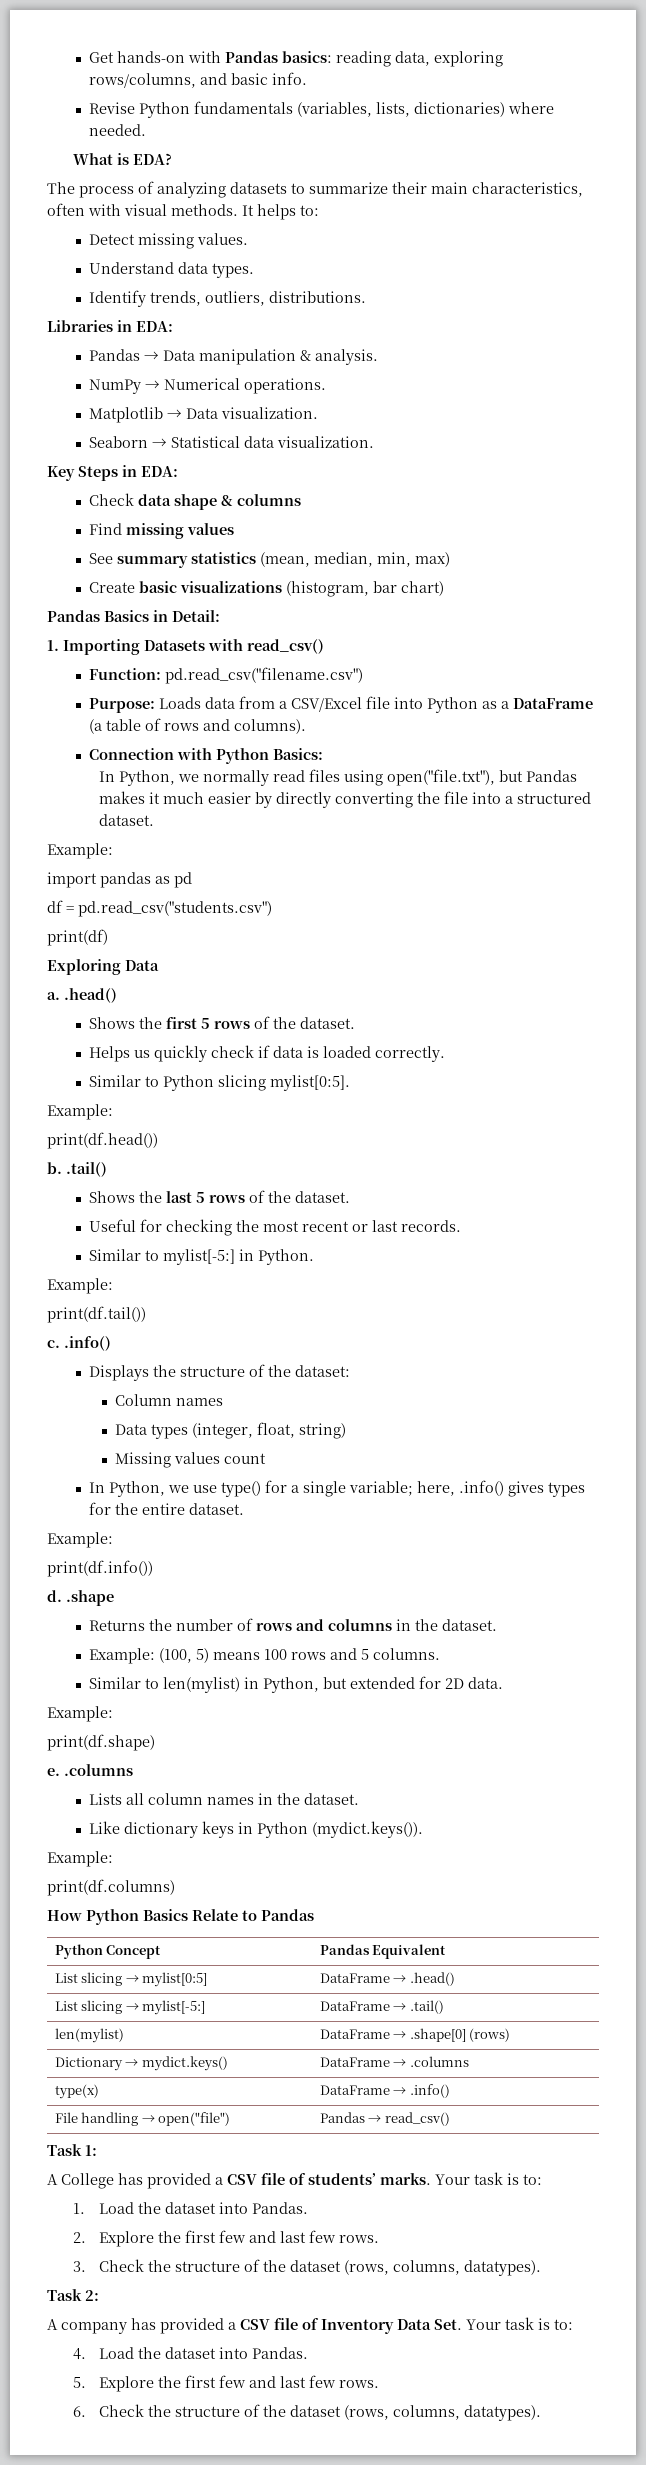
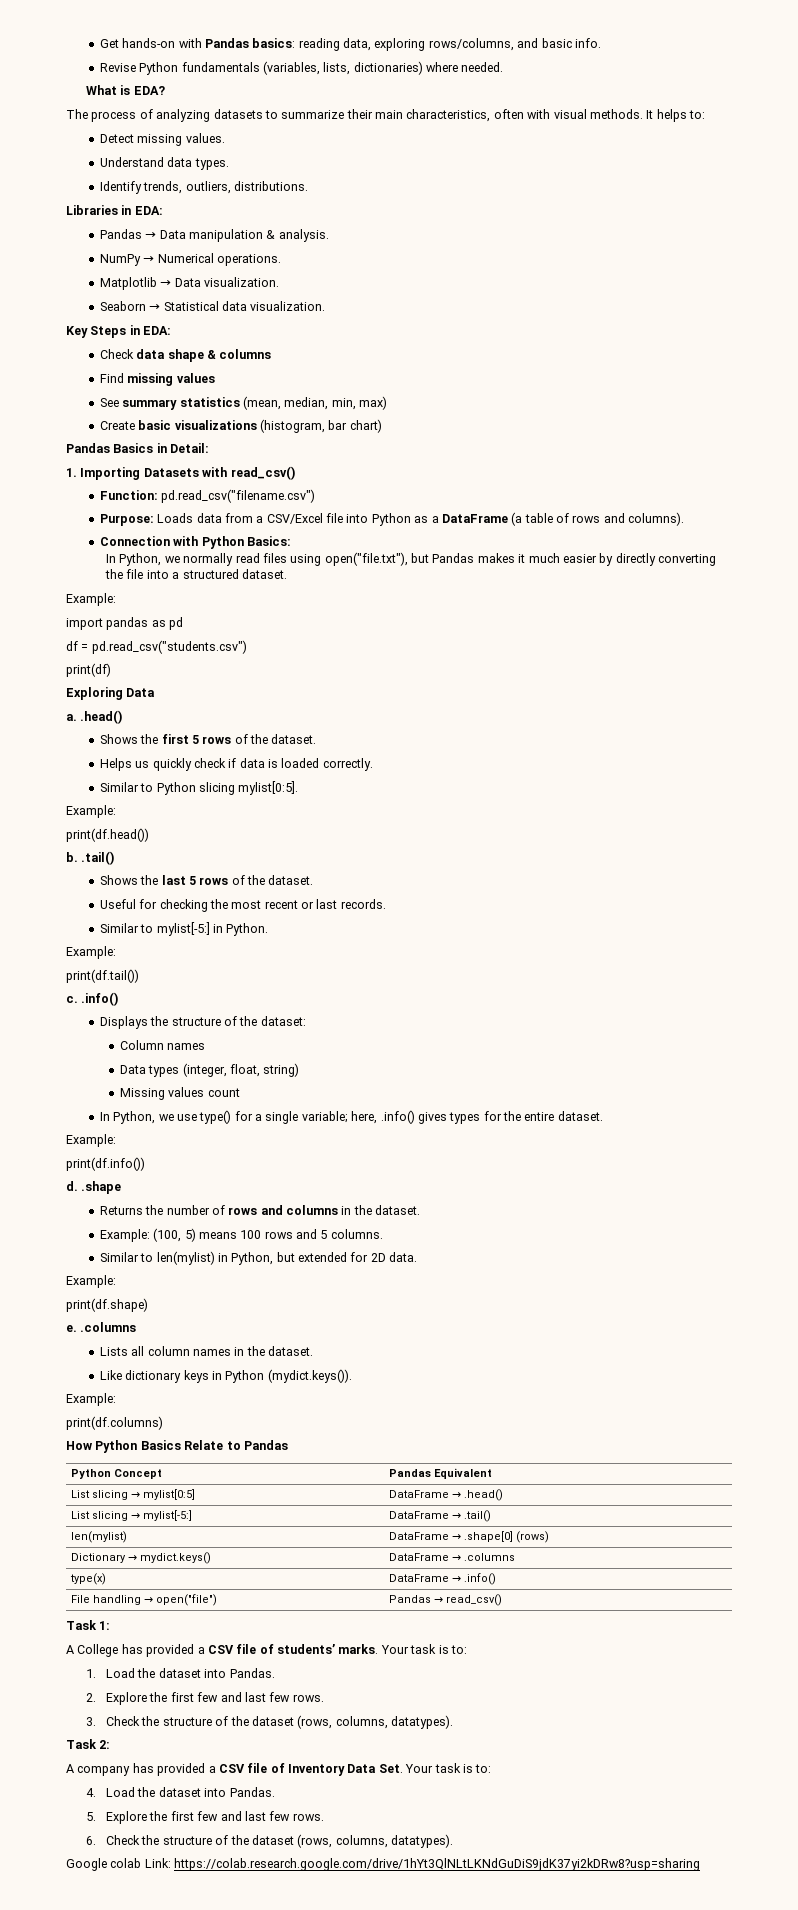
(541, 2413) none -> [66,1858,701,1871] // Google colab Link: https://colab.research.google.com/drive/1hYt3QlNLtLKNdGuDiS9jdK37yi2kDRw8?usp=sharing

